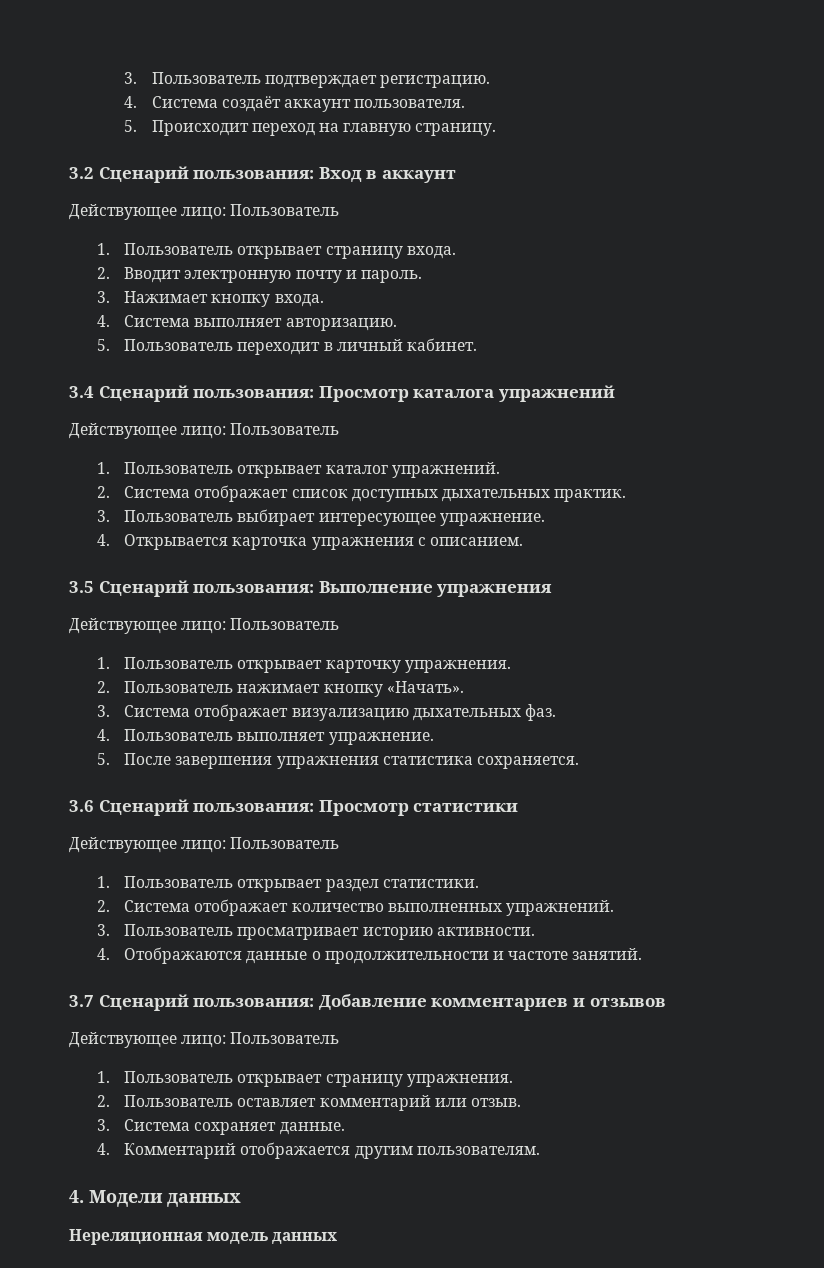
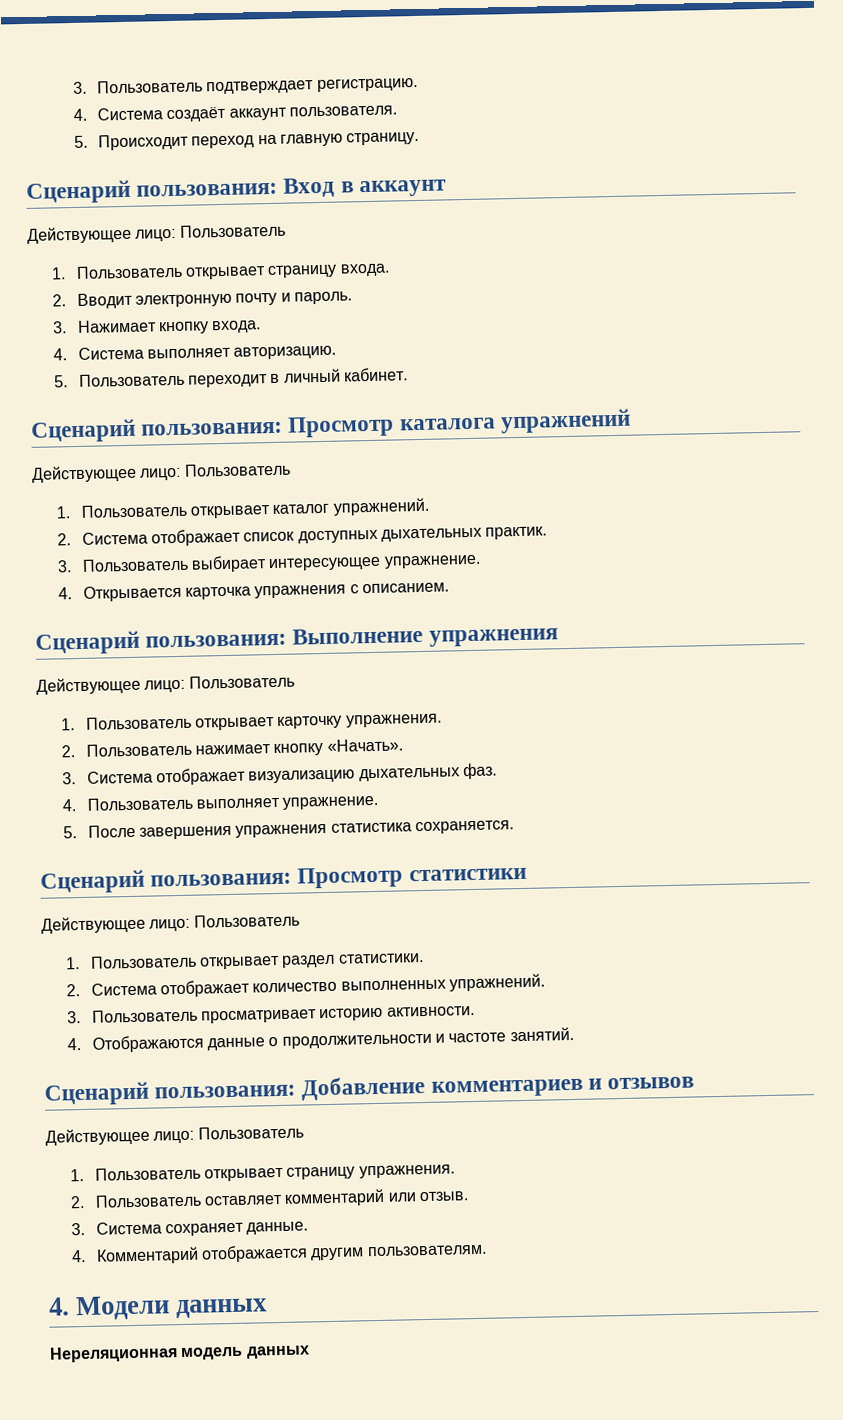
[69,167,94,179] 3.2 -> (420, 138) none
[69,386,94,398] 3.4 -> (409, 374) none
[69,581,94,593] 3.5 -> (450, 588) none
[69,800,94,812] 3.6 -> (515, 827) none
[69,995,94,1007] 3.7 -> (574, 1034) none

